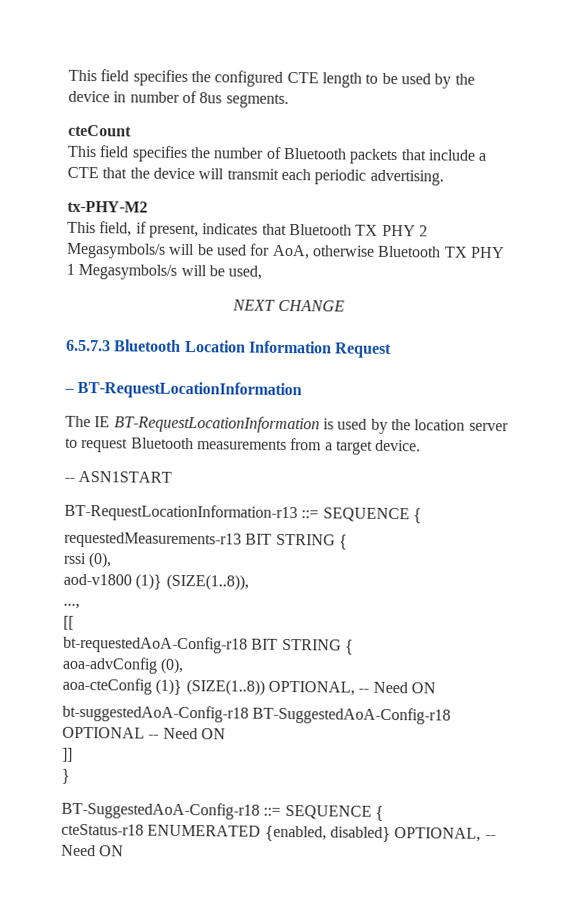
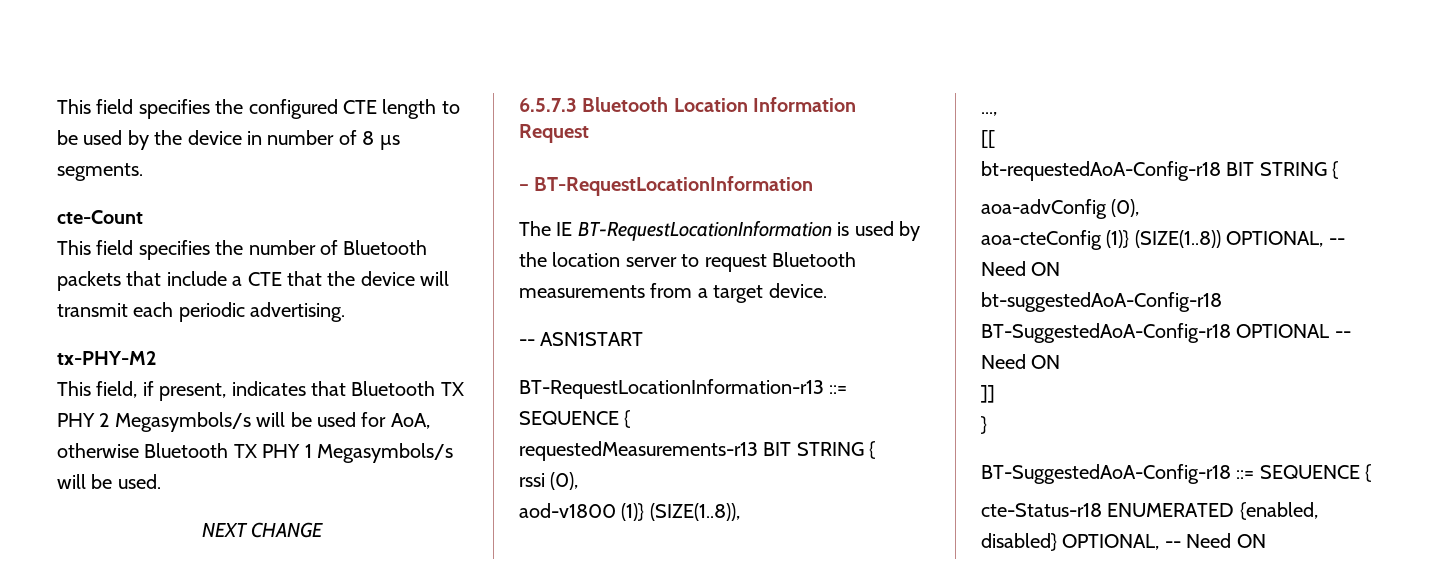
[199,92,223,104] 8us -> [362,131,400,150] 8 µs
[68,124,132,137] cteCount -> [57,210,143,224] cte-Count
[228,265,263,280] used, -> [117,474,161,489] used.
[61,823,144,836] cteStatus-r18 -> [981,503,1102,517] cte-Status-r18

